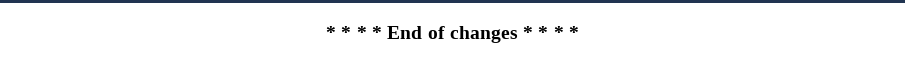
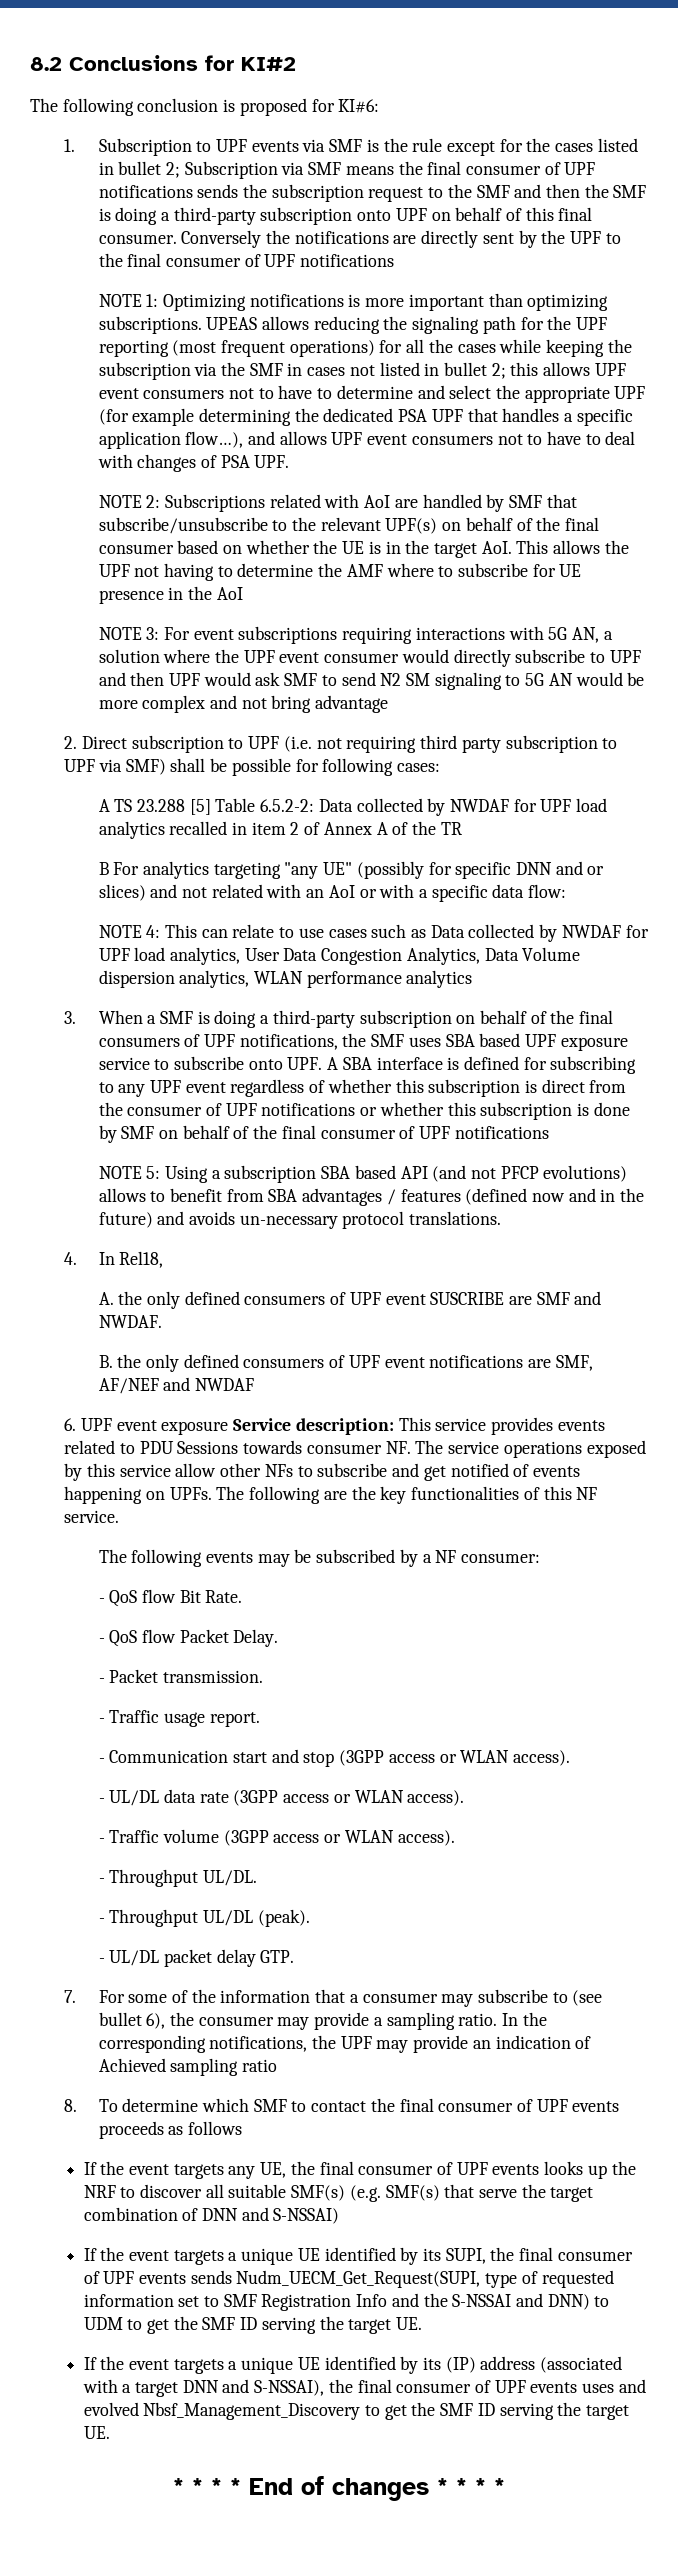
(326, 32) none -> [30,55,296,71] [30,98,380,116] [64,138,638,156] [98,161,596,179] [98,184,647,202] [98,207,593,225] [98,230,621,248] [98,253,395,267] [98,293,609,311] [98,316,608,334] [98,339,632,357] [98,362,626,380] [98,385,646,403] [98,408,633,426] [98,431,636,449] [97,454,290,472] [98,494,577,512] [98,517,600,534] [98,540,629,558] [98,563,582,581] [98,586,243,604] [98,626,613,644] [98,649,641,667] [98,672,645,690] [98,695,389,713] [64,735,618,753] [64,758,441,776] [98,798,608,816] [98,821,462,839] [98,861,605,879] [98,884,567,902] [98,924,649,942] [98,947,581,965] [98,970,473,988] [64,1010,614,1028] [98,1033,628,1051] [98,1056,637,1074] [98,1079,627,1097] [98,1102,630,1120] [98,1125,549,1143] [98,1165,628,1183] [98,1188,645,1206] [98,1211,502,1229] [64,1251,164,1268] [98,1291,602,1309] [98,1315,162,1328] [98,1354,593,1372] [98,1377,254,1394] [64,1417,605,1435] [64,1440,646,1458] [64,1463,580,1481] [64,1486,598,1504] [64,1510,120,1523] [98,1549,541,1567] [98,1589,243,1607] [98,1629,279,1647] [98,1669,263,1683] [98,1710,260,1727] [98,1749,571,1767] [98,1789,465,1806] [98,1829,455,1846] [98,1869,257,1887] [98,1909,310,1927] [98,1949,295,1967] [64,1989,603,2007] [98,2012,547,2030] [98,2035,592,2053] [98,2058,277,2076] [64,2098,620,2112] [98,2121,242,2139] [83,2161,636,2179] [83,2184,594,2202] [83,2207,340,2224] [83,2247,633,2265] [83,2270,614,2288] [83,2293,610,2311] [83,2316,423,2334] [83,2356,623,2374] [82,2379,646,2397] [83,2402,630,2420] [83,2426,110,2439] 8.2 Conclusions for KI#2 // The following conclusion is proposed for KI#6: // 1. Subscription to UPF events via SMF is the rule except for the cases listed in bullet 2; Subscription via SMF means the final consumer of UPF notifications sends the subscription request to the SMF and then the SMF is doing a third-party subscription onto UPF on behalf of this final consumer. Conversely the notifications are directly sent by the UPF to the final consumer of UPF notifications // NOTE 1: Optimizing notifications is more important than optimizing subscriptions. UPEAS allows reducing the signaling path for the UPF reporting (most frequent operations) for all the cases while keeping the subscription via the SMF in cases not listed in bullet 2; this allows UPF event consumers not to have to determine and select the appropriate UPF (for example determining the dedicated PSA UPF that handles a specific application flow…), and allows UPF event consumers not to have to deal with changes of PSA UPF. // NOTE 2: Subscriptions related with AoI are handled by SMF that subscribe/unsubscribe to the relevant UPF(s) on behalf of the final consumer based on whether the UE is in the target AoI. This allows the UPF not having to determine the AMF where to subscribe for UE presence in the AoI // NOTE 3: For event subscriptions requiring interactions with 5G AN, a solution where the UPF event consumer would directly subscribe to UPF and then UPF would ask SMF to send N2 SM signaling to 5G AN would be more complex and not bring advantage // 2. Direct subscription to UPF (i.e. not requiring third party subscription to UPF via SMF) shall be possible for following cases: // A TS 23.288 [5] Table 6.5.2-2: Data collected by NWDAF for UPF load analytics recalled in item 2 of Annex A of the TR // B For analytics targeting "any UE" (possibly for specific DNN and or slices) and not related with an AoI or with a specific data flow: // NOTE 4: This can relate to use cases such as Data collected by NWDAF for UPF load analytics, User Data Congestion Analytics, Data Volume dispersion analytics, WLAN performance analytics // 3. When a SMF is doing a third-party subscription on behalf of the final consumers of UPF notifications, the SMF uses SBA based UPF exposure service to subscribe onto UPF. A SBA interface is defined for subscribing to any UPF event regardless of whether this subscription is direct from the consumer of UPF notifications or whether this subscription is done by SMF on behalf of the final consumer of UPF notifications // NOTE 5: Using a subscription SBA based API (and not PFCP evolutions) allows to benefit from SBA advantages / features (defined now and in the future) and avoids un-necessary protocol translations. // 4. In Rel18, // A. the only defined consumers of UPF event SUSCRIBE are SMF and NWDAF. // B. the only defined consumers of UPF event notifications are SMF, AF/NEF and NWDAF // 6. UPF event exposure Service description: This service provides events related to PDU Sessions towards consumer NF. The service operations exposed by this service allow other NFs to subscribe and get notified of events happening on UPFs. The following are the key functionalities of this NF service. // The following events may be subscribed by a NF consumer: // - QoS flow Bit Rate. // - QoS flow Packet Delay. // - Packet transmission. // - Traffic usage report. // - Communication start and stop (3GPP access or WLAN access). // - UL/DL data rate (3GPP access or WLAN access). // - Traffic volume (3GPP access or WLAN access). // - Throughput UL/DL. // - Throughput UL/DL (peak). // - UL/DL packet delay GTP. // 7. For some of the information that a consumer may subscribe to (see bullet 6), the consumer may provide a sampling ratio. In the corresponding notifications, the UPF may provide an indication of Achieved sampling ratio // 8. To determine which SMF to contact the final consumer of UPF events proceeds as follows // If the event targets any UE, the final consumer of UPF events looks up the NRF to discover all suitable SMF(s) (e.g. SMF(s) that serve the target combination of DNN and S-NSSAI) // If the event targets a unique UE identified by its SUPI, the final consumer of UPF events sends Nudm_UECM_Get_Request(SUPI, type of requested information set to SMF Registration Info and the S-NSSAI and DNN) to UDM to get the SMF ID serving the target UE. // If the event targets a unique UE identified by its (IP) address (associated with a target DNN and S-NSSAI), the final consumer of UPF events uses and evolved Nbsf_Management_Discovery to get the SMF ID serving the target UE. //

